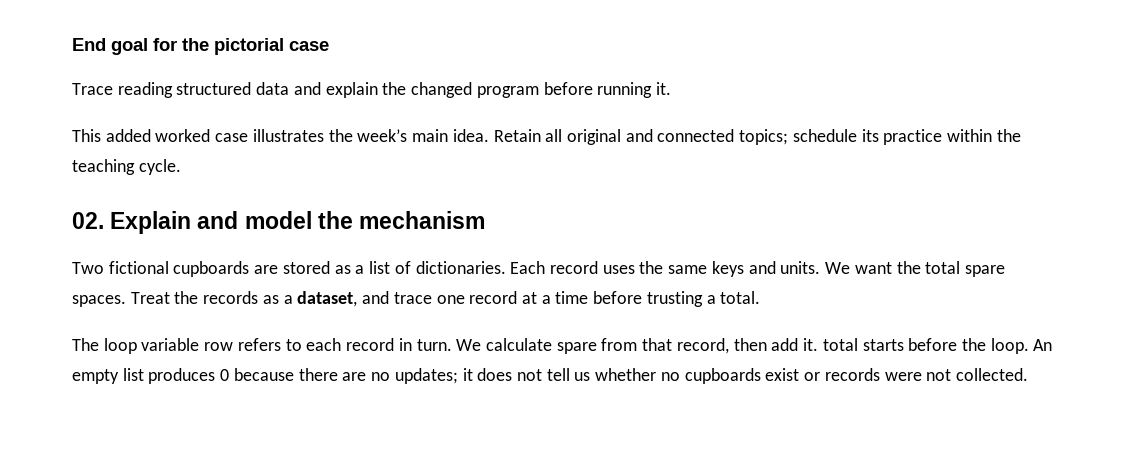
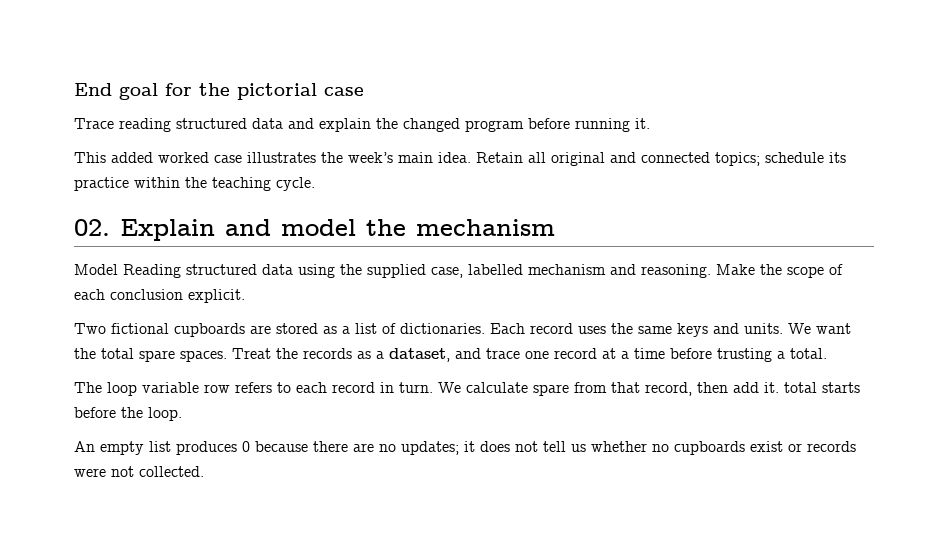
(486, 220) none -> [74,264,843,278] [74,289,245,303] // Model Reading structured data using the supplied case, labelled mechanism and reasoning. Make the scope of each conclusion explicit.
(1029, 346) none -> (182, 414) //

